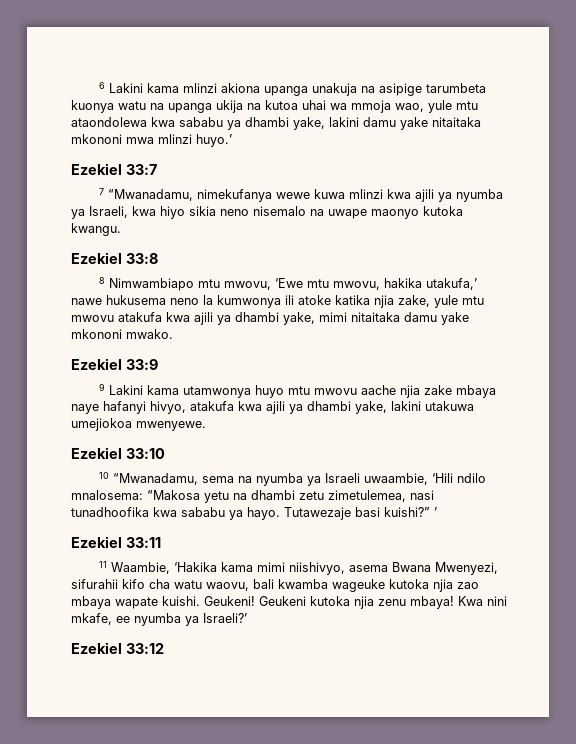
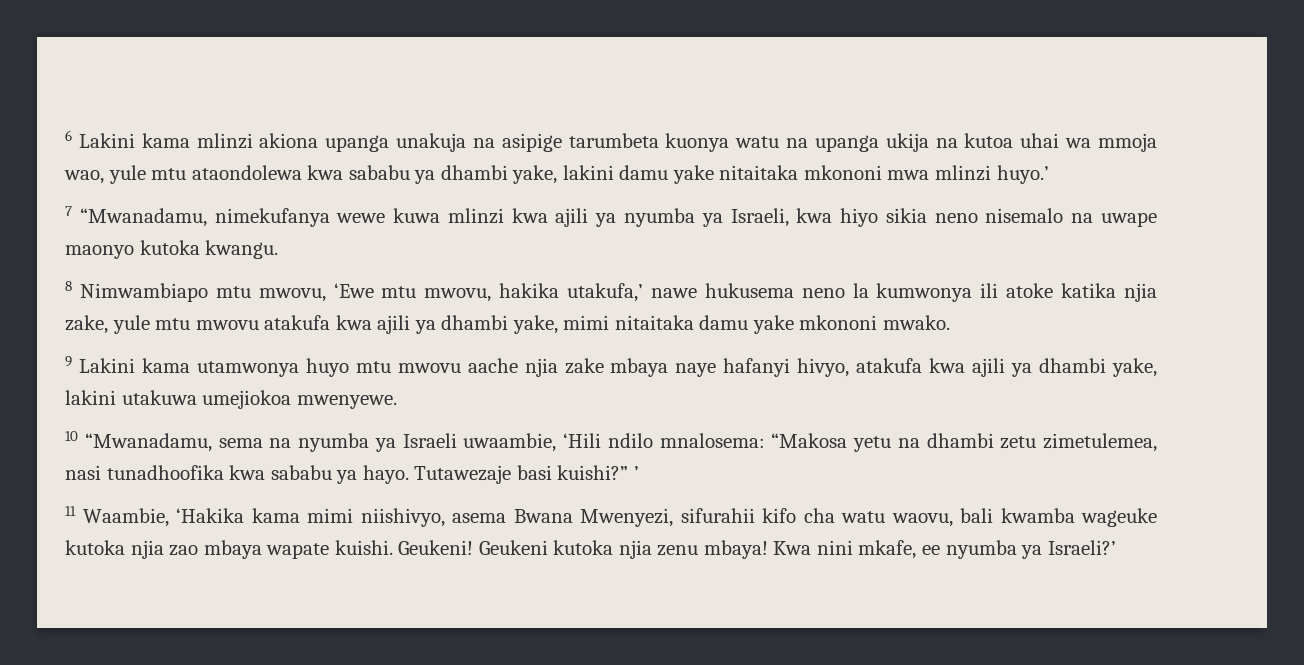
[71,163,157,175] // Ezekiel 33:7 -> (1049, 174) none
[71,252,158,264] // Ezekiel 33:8 -> (279, 249) none
[71,358,158,370] // Ezekiel 33:9 -> (951, 322) none
[71,447,165,459] // Ezekiel 33:10 -> (397, 402) none
[71,536,161,548] // Ezekiel 33:11 -> (639, 473) none
[71,642,164,654] // Ezekiel 33:12 -> (1116, 547) none

